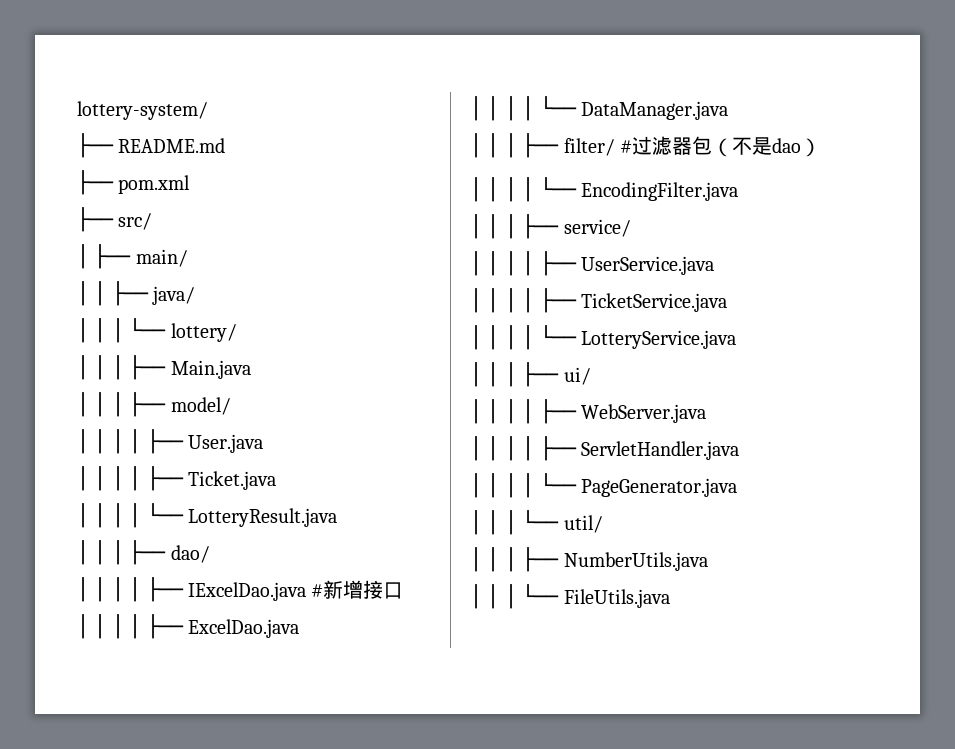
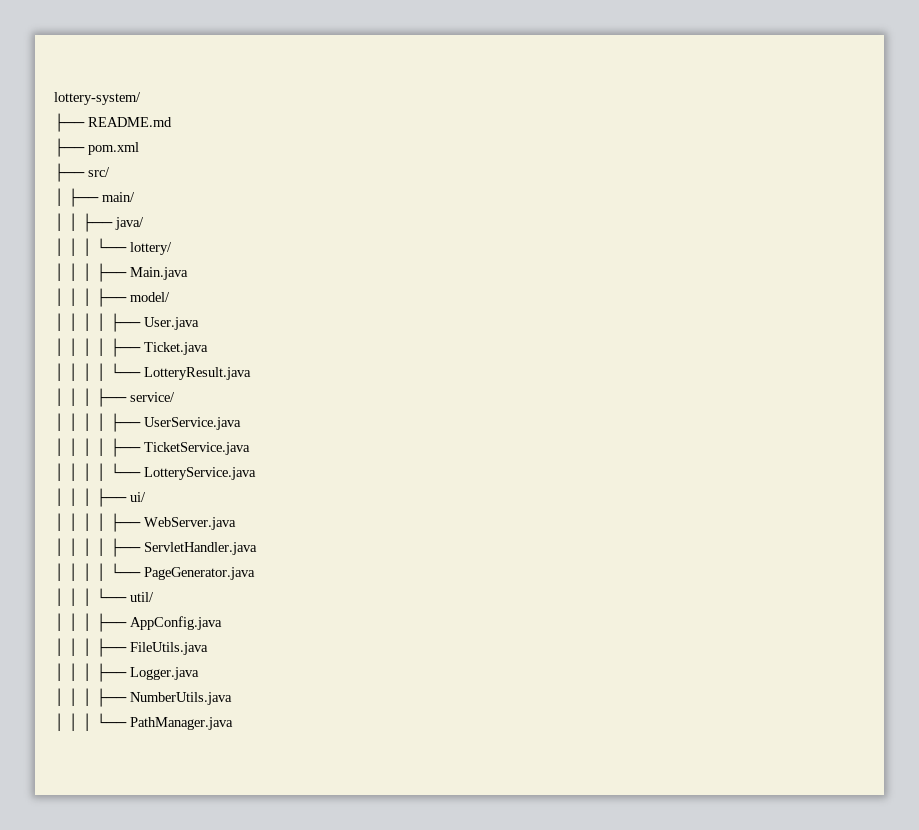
[77,540,210,565] [77,577,404,602] [77,614,299,639] [470,96,728,121] [470,133,821,158] [470,177,738,202] // │ │ │ ├── dao/ // │ │ │ │ ├── IExcelDao.java #新增接口 // │ │ │ │ ├── ExcelDao.java // │ │ │ │ └── DataManager.java // │ │ │ ├── filter/ #过滤器包（不是dao） // │ │ │ │ └── EncodingFilter.java -> (251, 373) none
(603, 524) none -> [54,613,222,632] [54,638,208,657] [54,663,199,682] // │ │ │ ├── AppConfig.java // │ │ │ ├── FileUtils.java // │ │ │ ├── Logger.java
[563,589,670,608] FileUtils.java -> [130,717,233,730] PathManager.java

